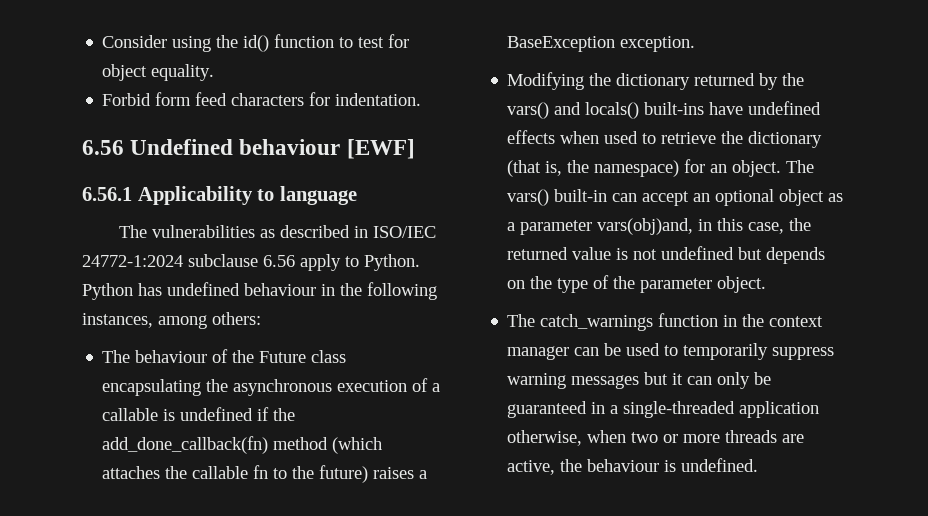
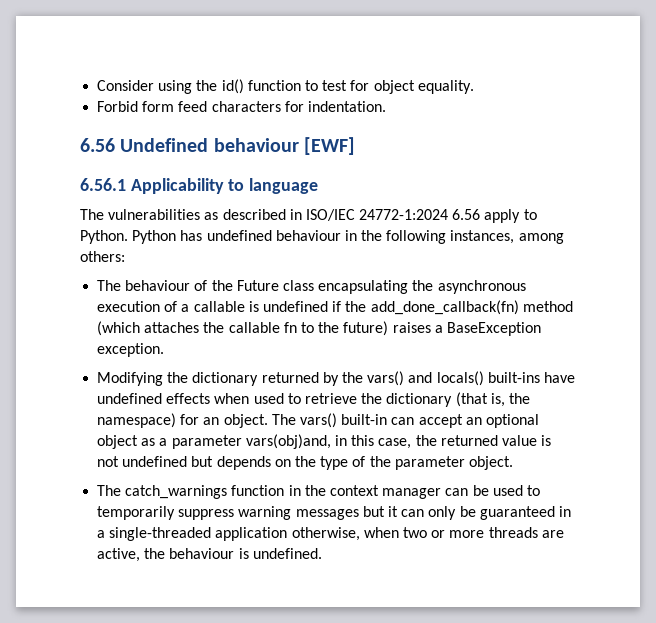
[188,254,258,267] subclause -> (449, 214) none

